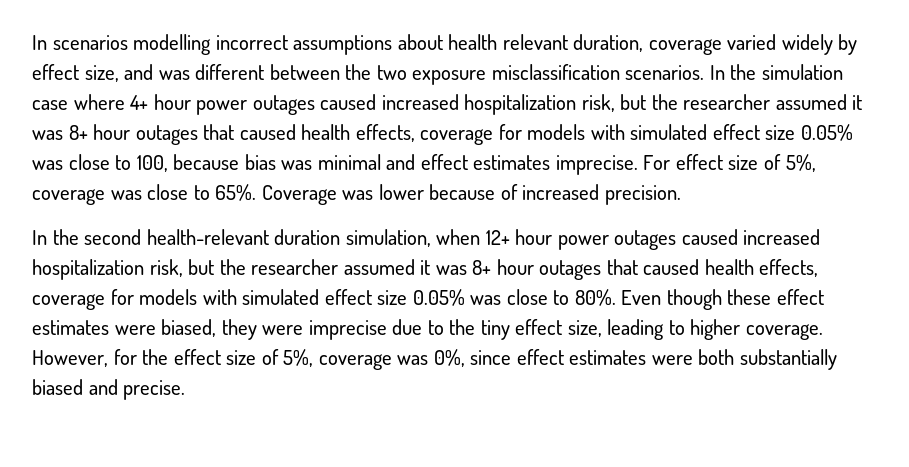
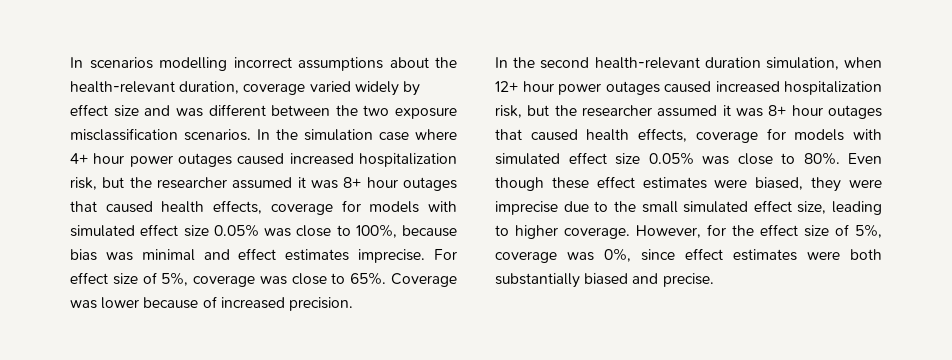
[448,34,568,50] health relevant -> [435,57,457,68] [70,81,175,93] the health-relevant
[84,65,119,82] size, -> [113,105,139,117] size
[136,155,168,172] 100, -> [355,224,397,238] 100%,
[480,320,510,340] tiny -> [641,201,749,213] small simulated

